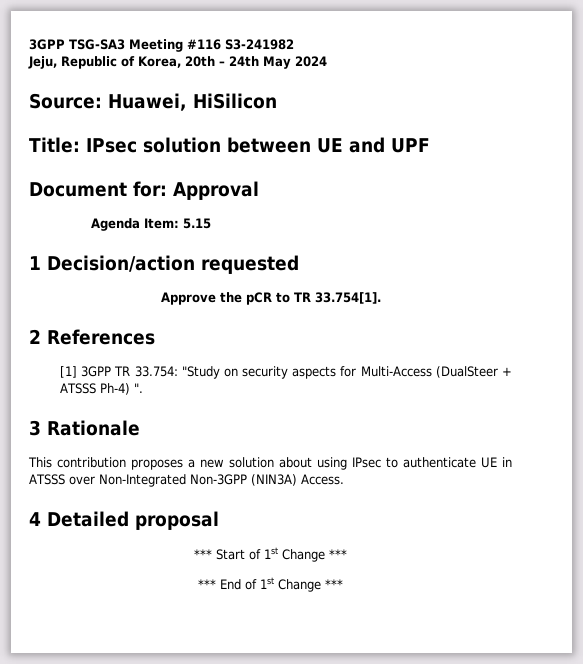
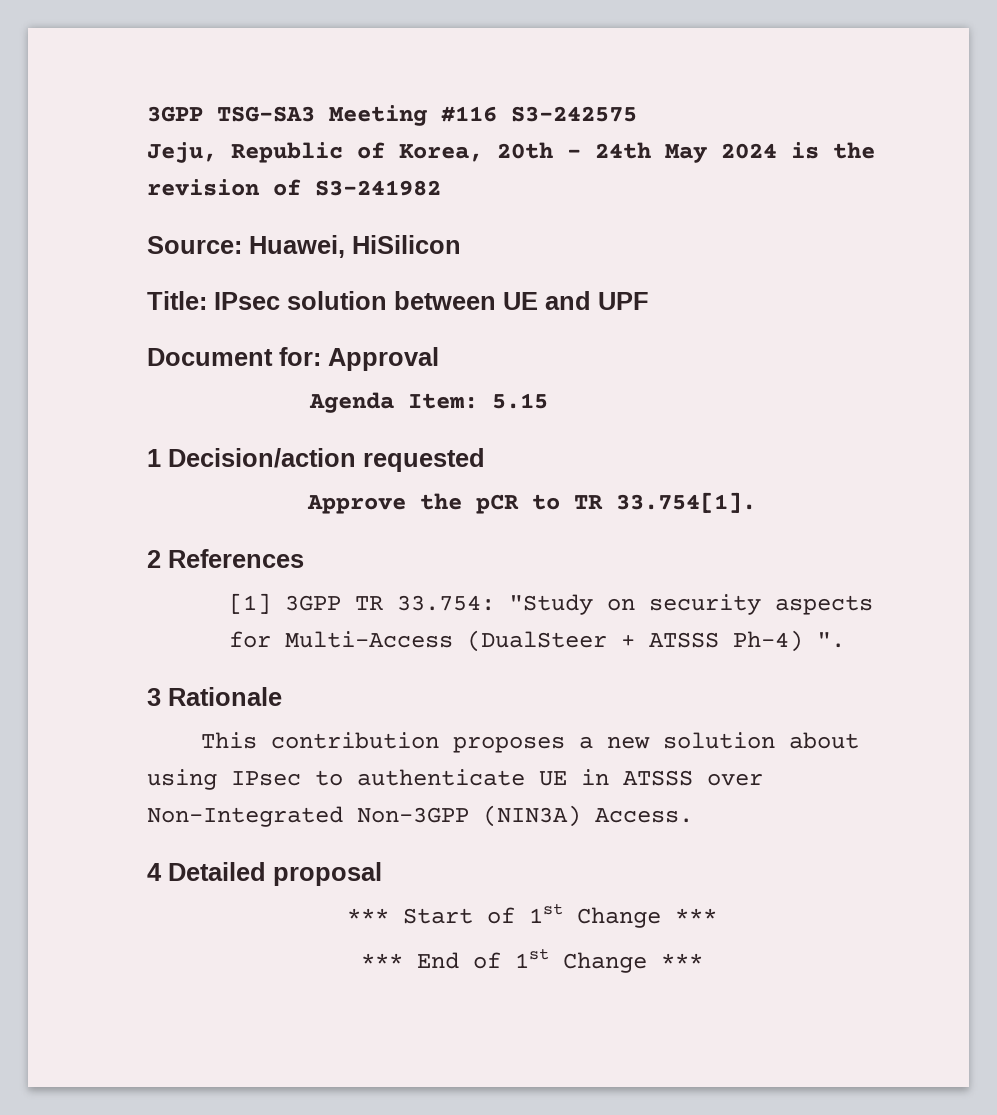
[225,39,294,50] S3-241982 -> [511,106,637,122] S3-242575
(327, 61) none -> [791,142,875,159] [147,179,441,196] is the revision of S3-241982

